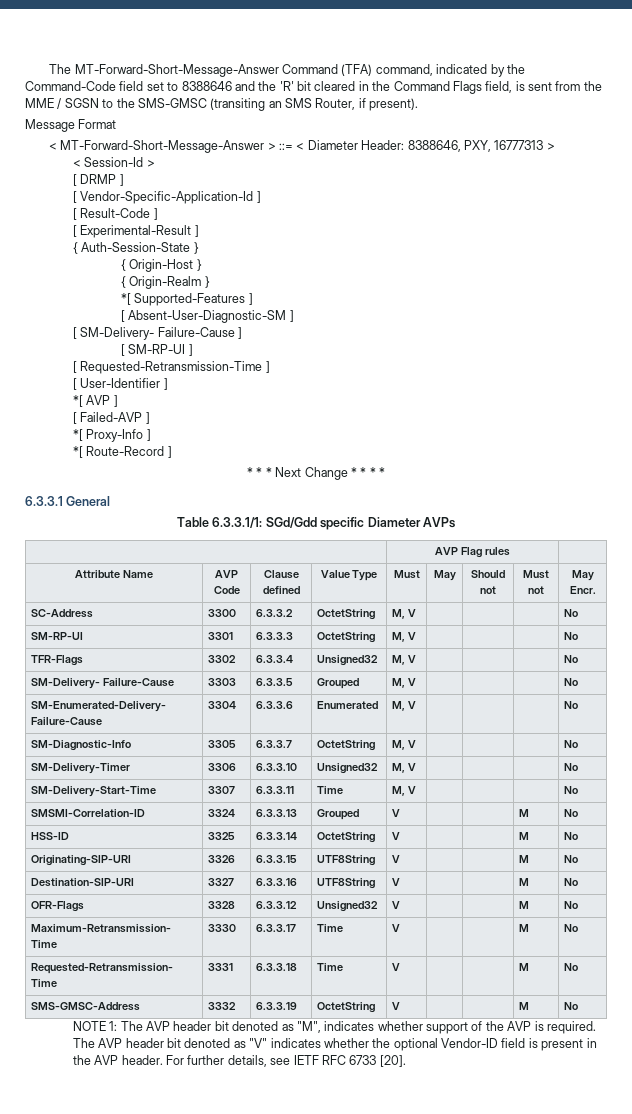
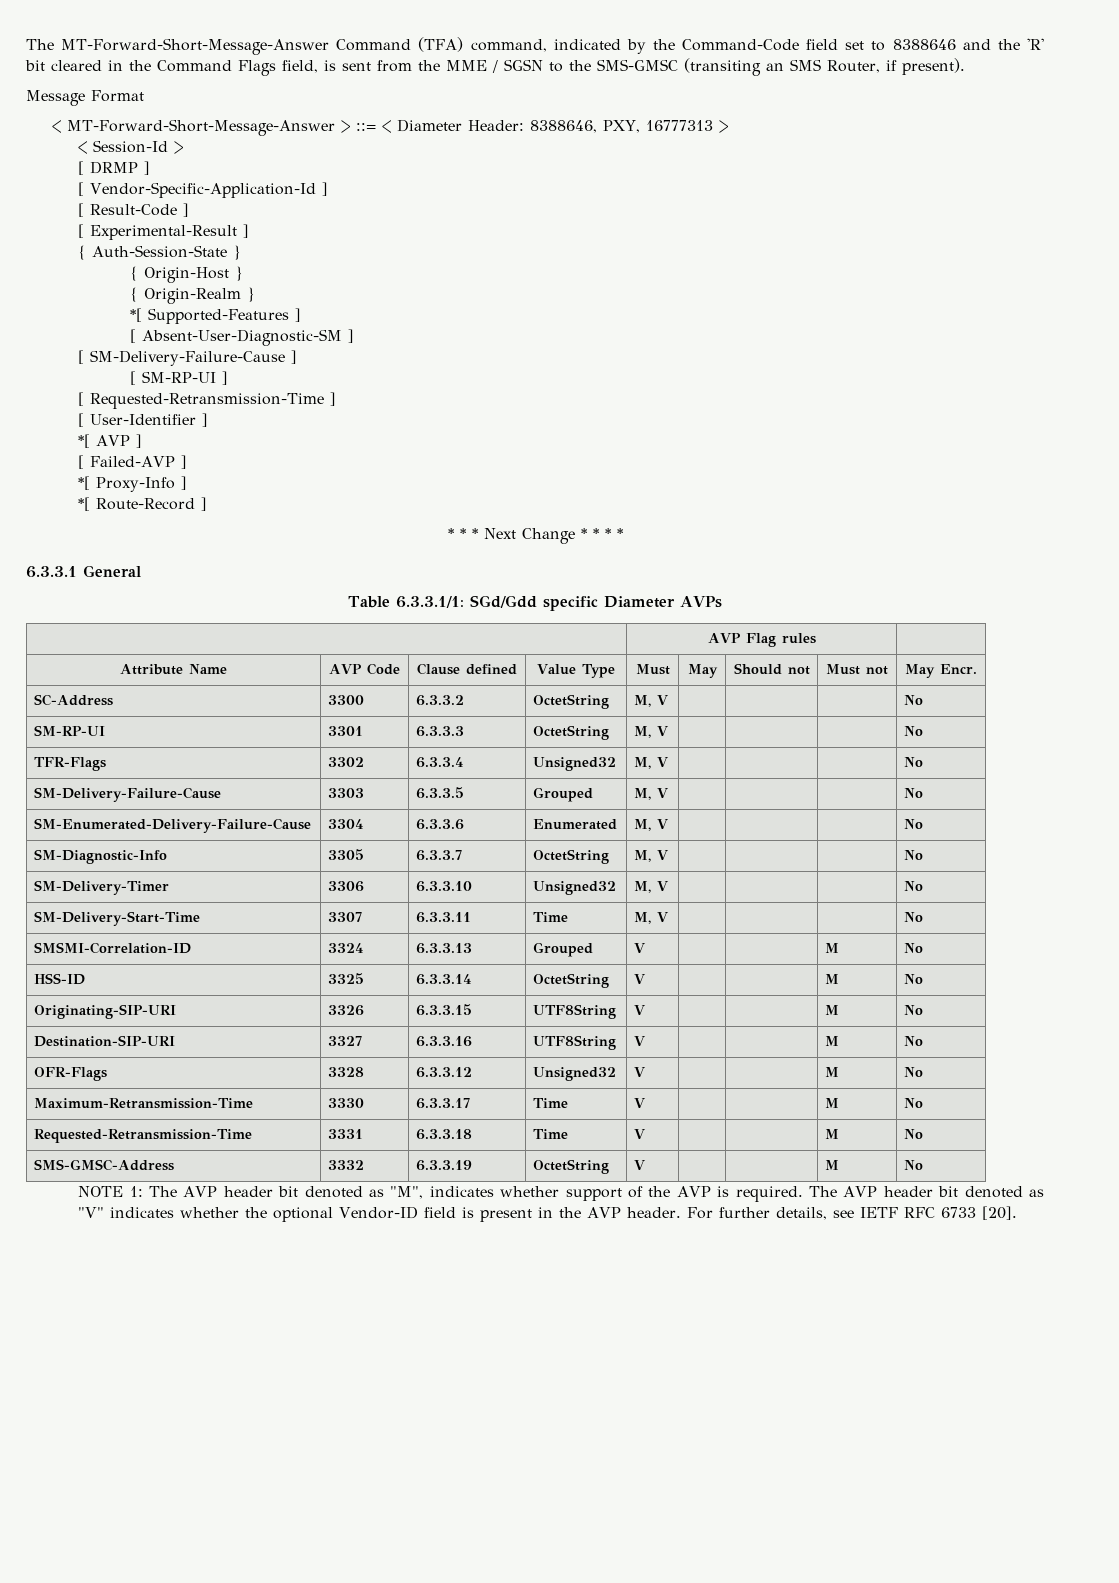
[80,327,235,340] SM-Delivery- Failure-Cause -> [90,350,286,366] SM-Delivery-Failure-Cause
[31,678,175,689] SM-Delivery- Failure-Cause -> [34,787,222,802] SM-Delivery-Failure-Cause

